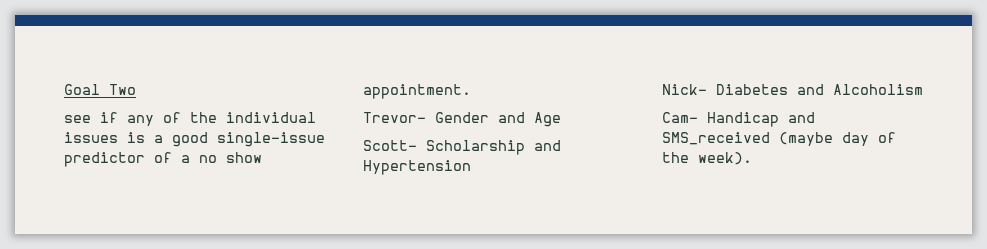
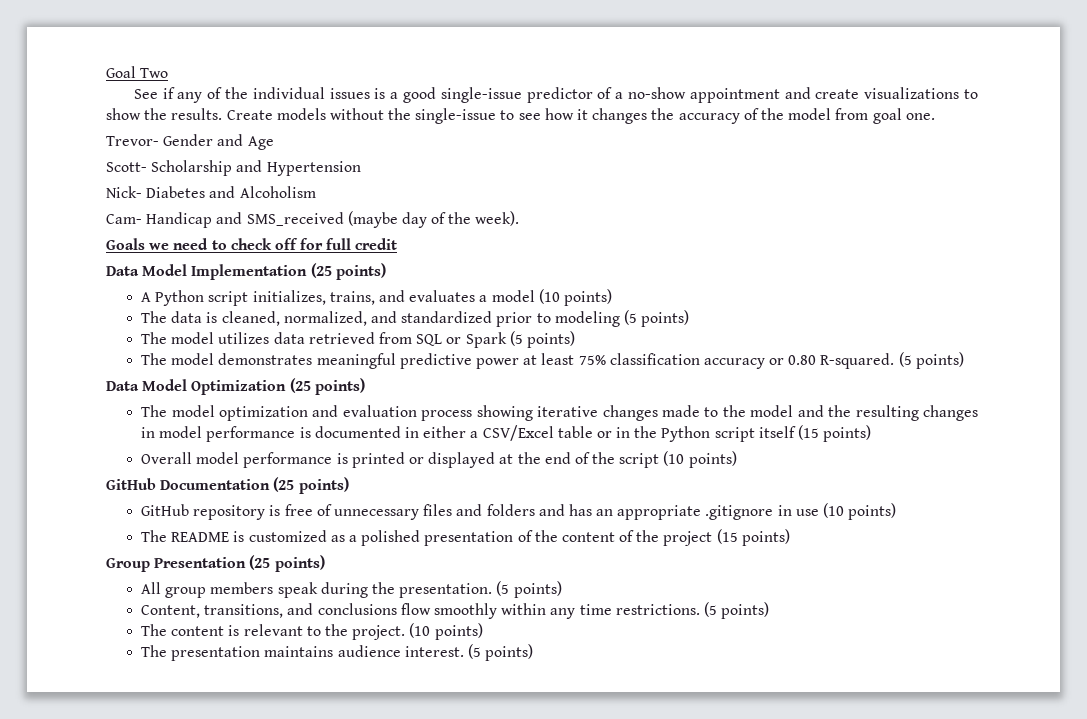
[64,115,91,123] see -> [133,89,158,99] See
[199,152,262,163] [363,84,471,99] no show appointment. -> [628,87,978,103] [106,108,935,124] no-show appointment and create visualizations to show the results. Create models without the single-issue to see how it changes the accuracy of the model from goal one.
(752, 158) none -> [106,238,398,250] [106,263,386,280] [141,289,612,306] [141,310,690,327] [141,331,575,348] [141,352,964,369] [106,378,365,395] [141,405,978,421] [141,425,872,442] [141,451,737,468] [106,477,349,494] [141,503,897,520] [141,529,790,546] [106,555,325,572] [141,581,562,598] [141,602,770,619] [141,623,483,640] [141,644,534,661] // Goals we need to check off for full credit // Data Model Implementation (25 points) // A Python script initializes, trains, and evaluates a model (10 points) // The data is cleaned, normalized, and standardized prior to modeling (5 points) // The model utilizes data retrieved from SQL or Spark (5 points) // The model demonstrates meaningful predictive power at least 75% classification accuracy or 0.80 R-squared. (5 points) // Data Model Optimization (25 points) // The model optimization and evaluation process showing iterative changes made to the model and the resulting changes in model performance is documented in either a CSV/Excel table or in the Python script itself (15 points) // Overall model performance is printed or displayed at the end of the script (10 points) // GitHub Documentation (25 points) // GitHub repository is free of unnecessary files and folders and has an appropriate .gitignore in use (10 points) // The README is customized as a polished presentation of the content of the project (15 points) // Group Presentation (25 points) // All group members speak during the presentation. (5 points) // Content, transitions, and conclusions flow smoothly within any time restrictions. (5 points) // The content is relevant to the project. (10 points) // The presentation maintains audience interest. (5 points)

